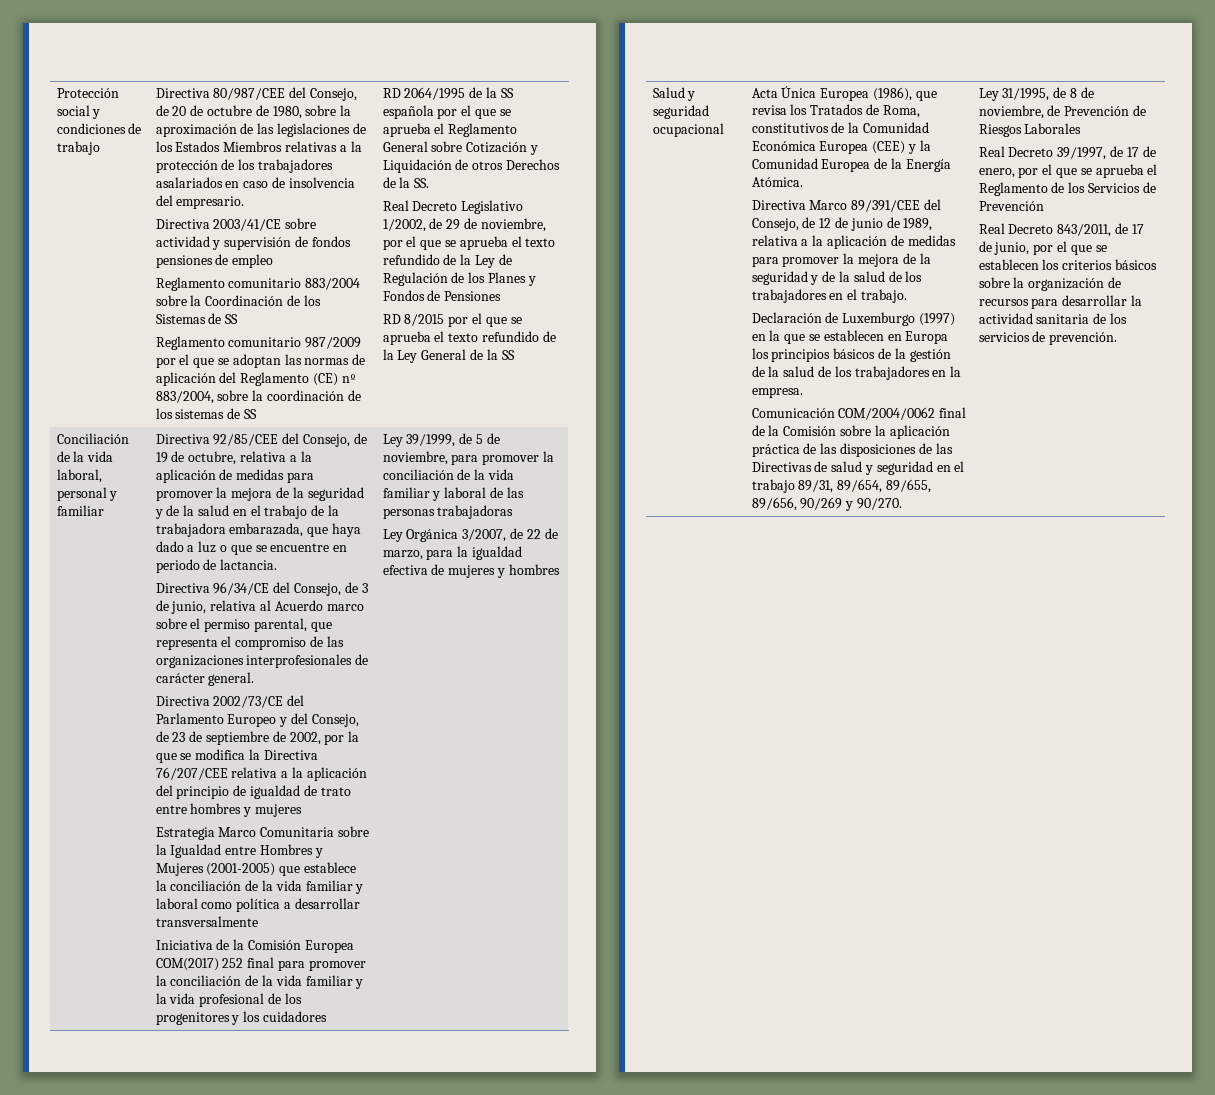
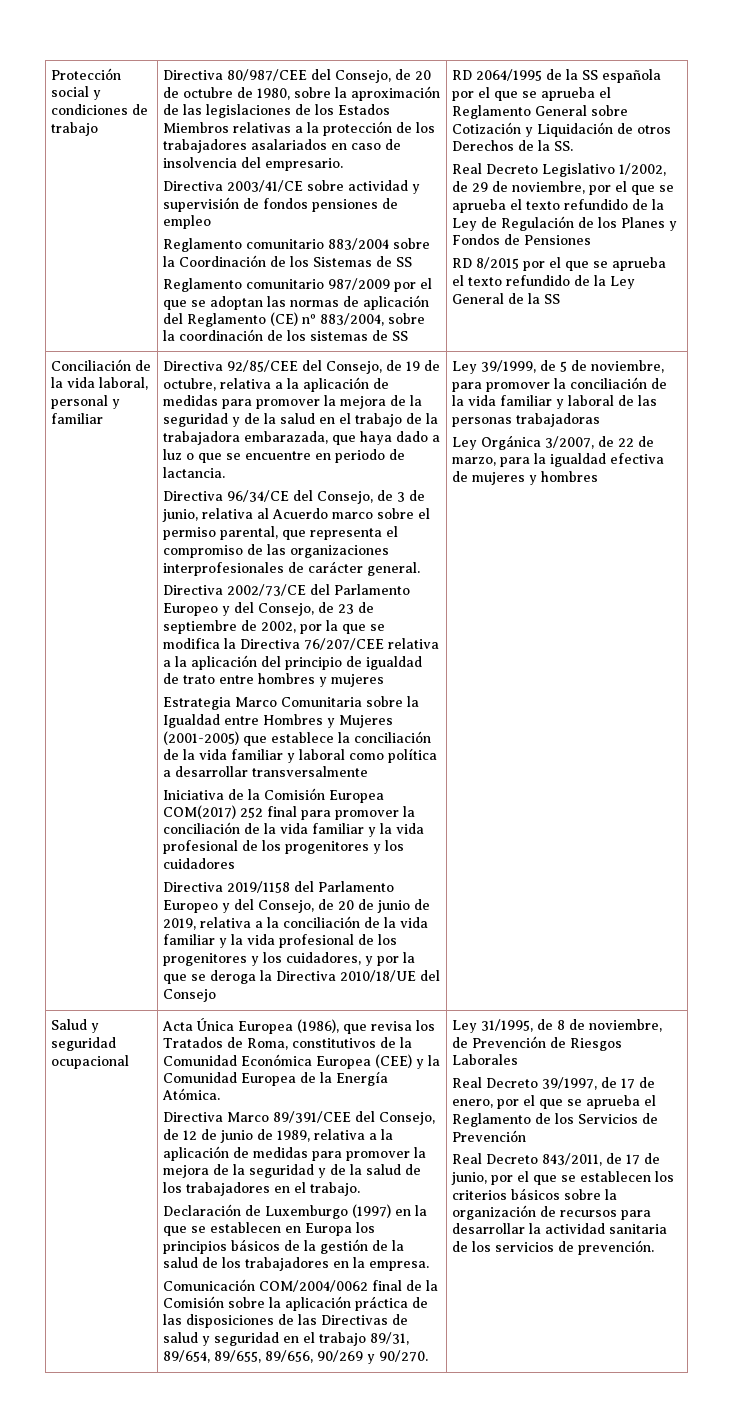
(327, 1016) none -> [163,881,395,893] [163,899,431,913] [163,916,429,930] [163,934,398,948] [163,952,416,966] [163,970,441,984] [163,989,217,1002] // Directiva 2019/1158 del Parlamento Europeo y del Consejo, de 20 de junio de 2019, relativa a la conciliación de la vida familiar y la vida profesional de los progenitores y los cuidadores, y por la que se deroga la Directiva 2010/18/UE del Consejo

